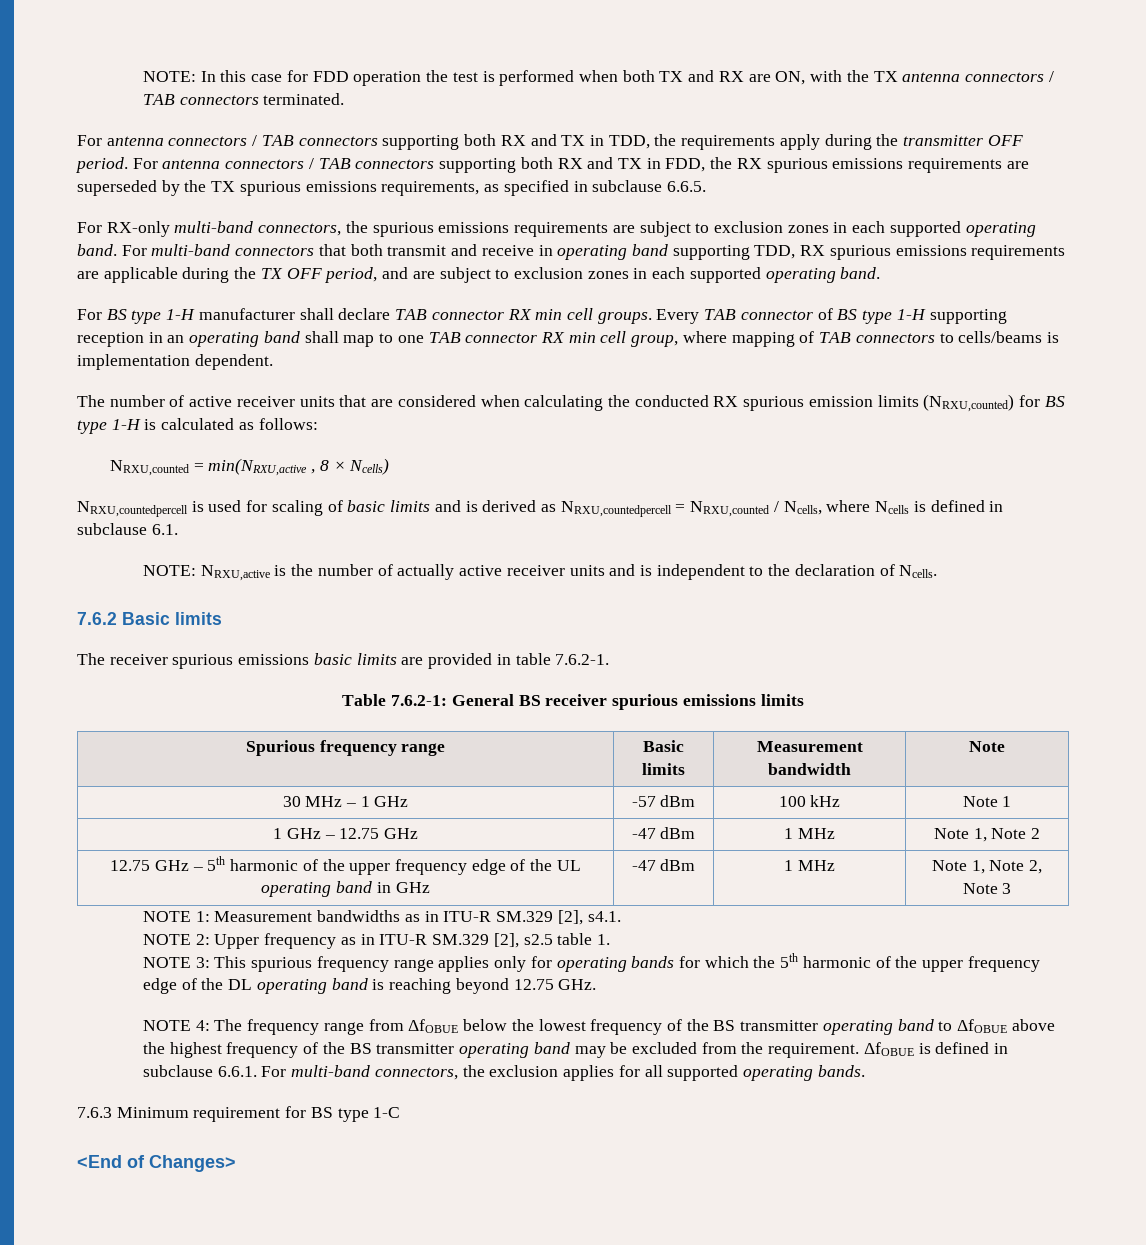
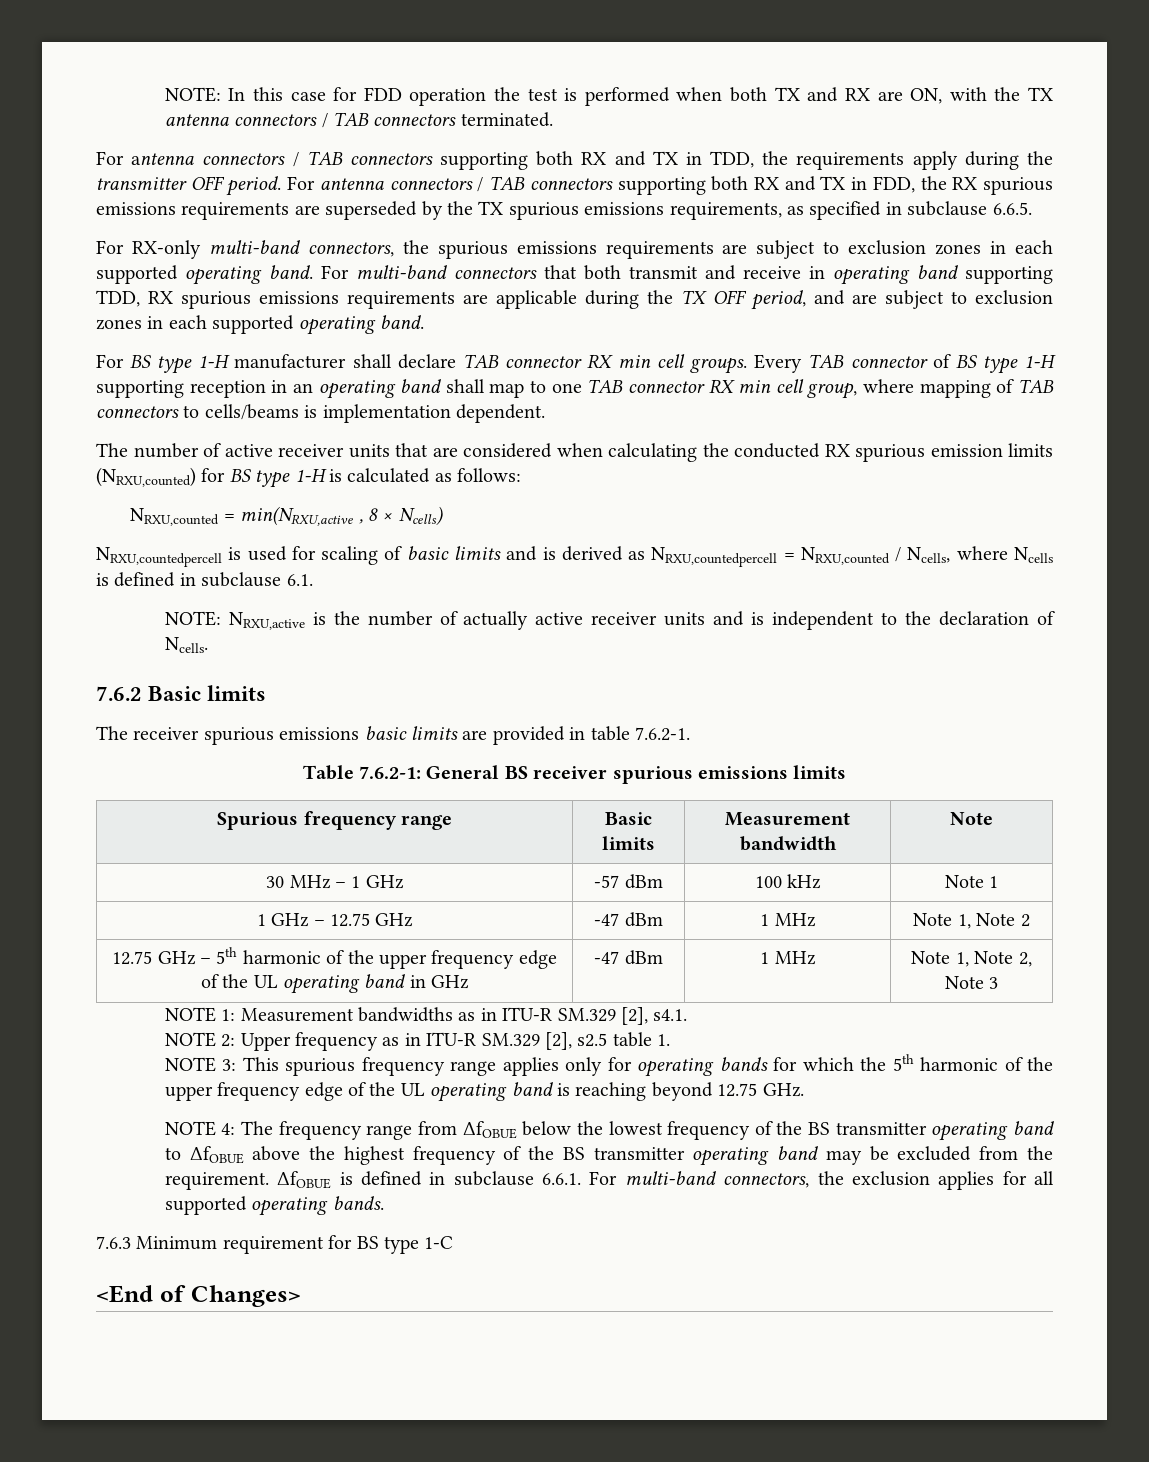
[228,979,253,990] DL -> [400,1083,425,1096] UL

